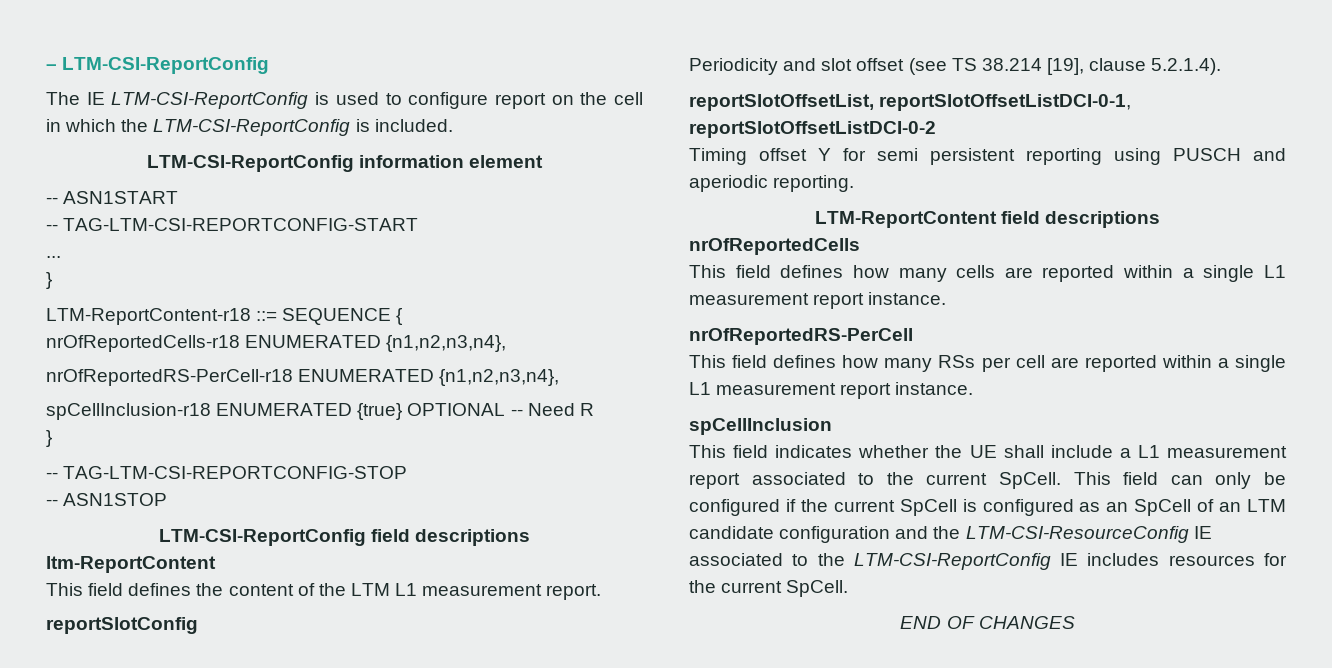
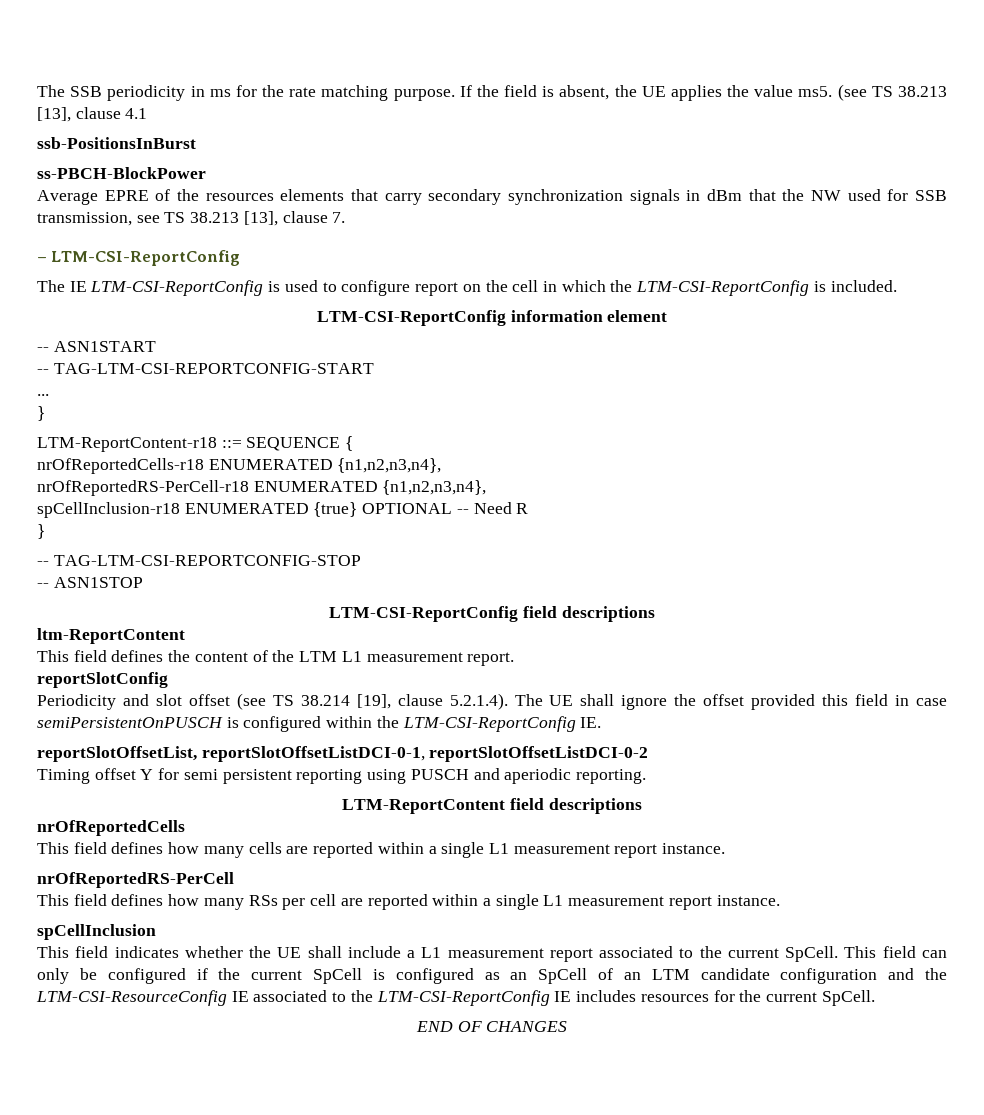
(46, 67) none -> [37,84,947,101] [37,107,148,122] [37,137,196,149] [37,167,206,179] [37,189,947,205] [37,211,346,226] The SSB periodicity in ms for the rate matching purpose. If the field is absent, the UE applies the value ms5. (see TS 38.213 [13], clause 4.1 // ssb-PositionsInBurst // ss-PBCH-BlockPower // Average EPRE of the resources elements that carry secondary synchronization signals in dBm that the NW used for SSB transmission, see TS 38.213 [13], clause 7. //
(1222, 66) none -> [514,694,948,710] [37,716,602,732] The UE shall ignore the offset provided this field in case semiPersistentOnPUSCH is configured within the LTM-CSI-ReportConfig IE.

